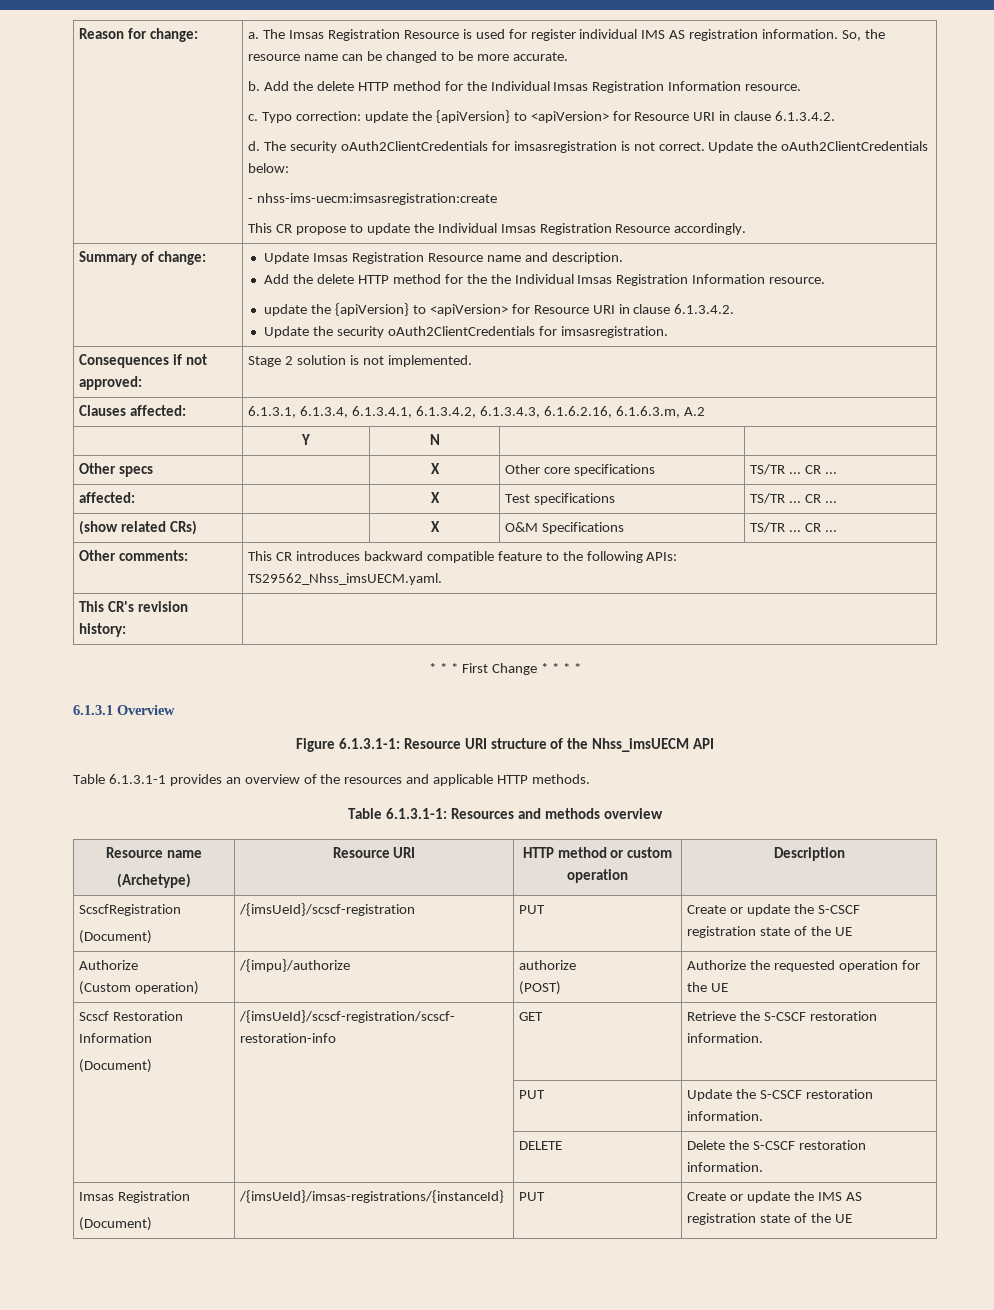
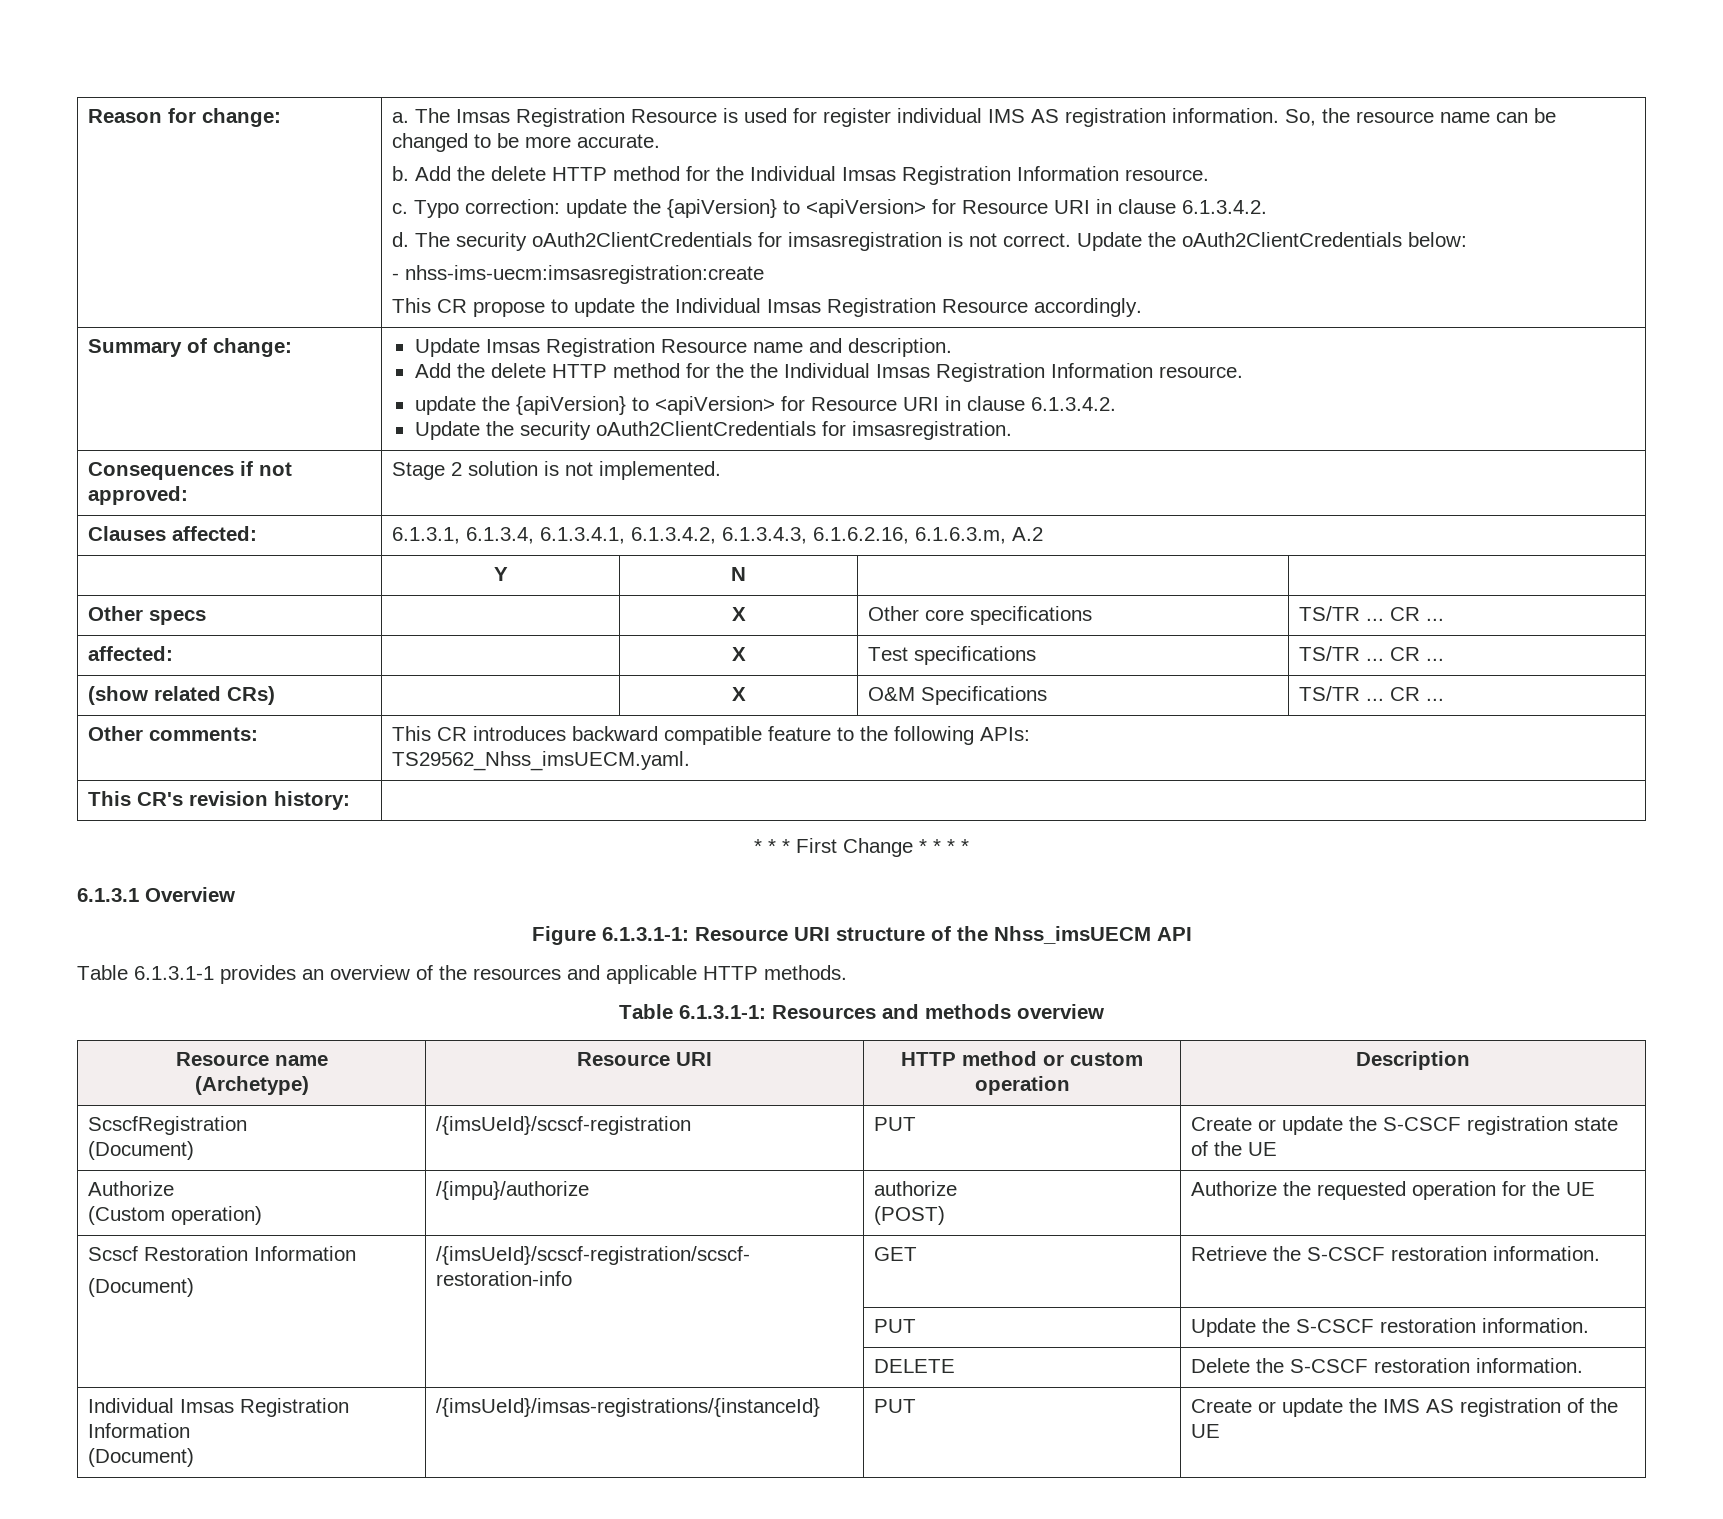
[79,1191,191,1203] Imsas Registration -> [88,1398,350,1417] [88,1423,191,1438] Individual Imsas Registration Information
[760,1214,791,1223] state -> (1562, 1407) none

